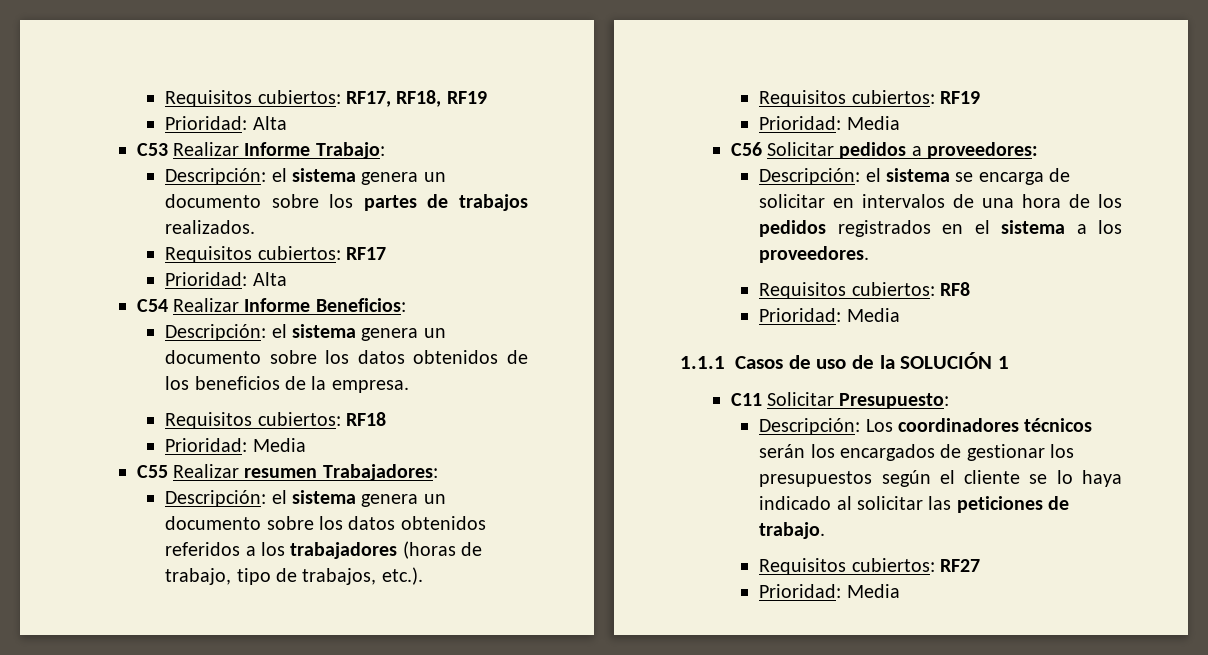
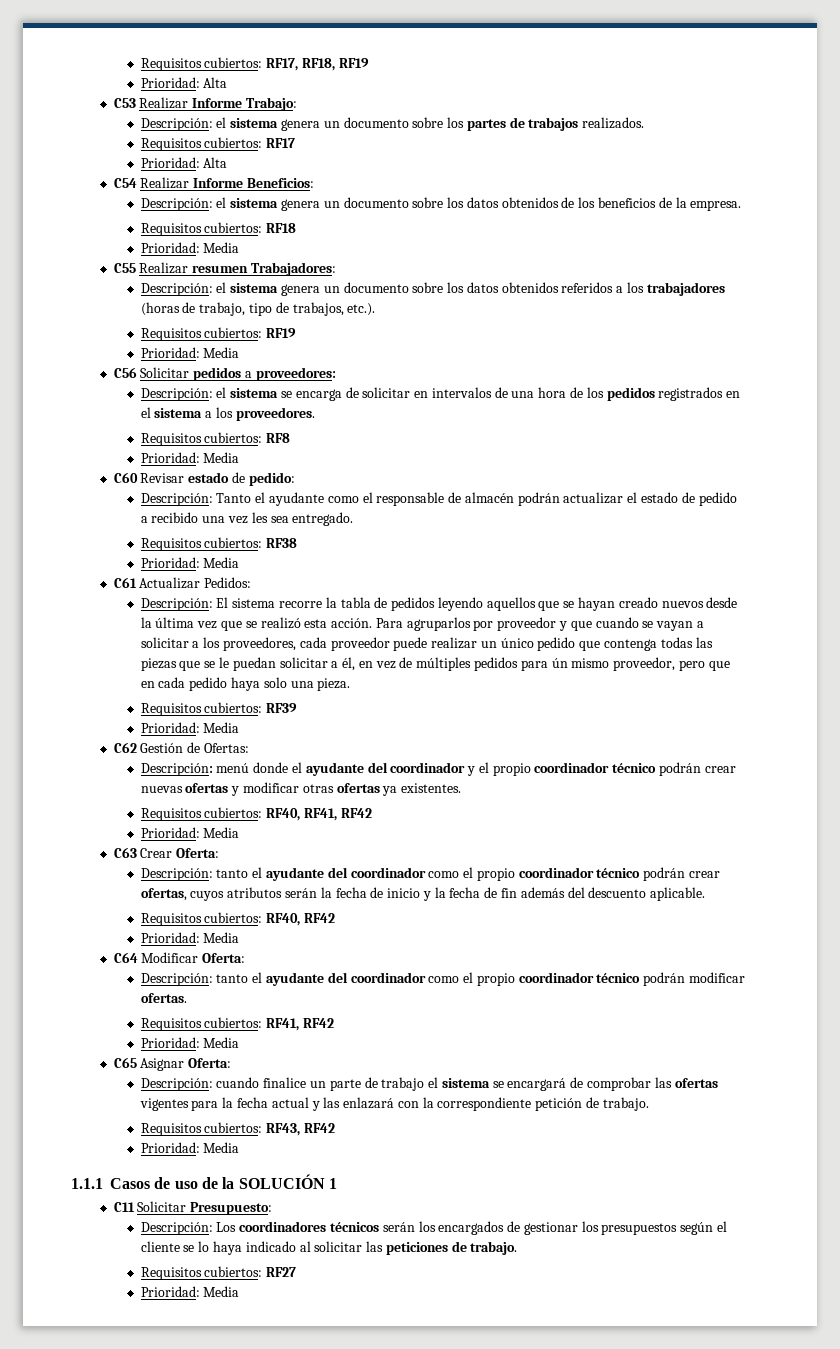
(900, 315) none -> [113,472,295,486] [140,492,737,506] [140,512,354,526] [140,537,298,551] [140,557,240,568] [113,577,252,589] [140,597,738,611] [140,617,704,631] [140,637,713,651] [140,657,730,671] [140,677,351,691] [140,702,298,716] [140,722,240,733] [113,742,249,753] [140,762,736,776] [140,782,462,796] [140,807,372,821] [140,827,240,838] [113,847,220,858] [140,867,720,881] [140,887,706,901] [140,912,335,926] [140,932,240,943] [113,952,246,963] [140,972,745,986] [140,993,187,1003] [140,1017,334,1031] [140,1037,240,1048] [113,1057,232,1071] [140,1077,718,1091] [139,1097,649,1111] [140,1122,335,1136] [140,1142,240,1153] // C60 Revisar estado de pedido: // Descripción: Tanto el ayudante como el responsable de almacén podrán actualizar el estado de pedido a recibido una vez les sea entregado. // Requisitos cubiertos: RF38 // Prioridad: Media // C61 Actualizar Pedidos: // Descripción: El sistema recorre la tabla de pedidos leyendo aquellos que se hayan creado nuevos desde la última vez que se realizó esta acción. Para agruparlos por proveedor y que cuando se vayan a solicitar a los proveedores, cada proveedor puede realizar un único pedido que contenga todas las piezas que se le puedan solicitar a él, en vez de múltiples pedidos para ún mismo proveedor, pero que en cada pedido haya solo una pieza. // Requisitos cubiertos: RF39 // Prioridad: Media // C62 Gestión de Ofertas: // Descripción: menú donde el ayudante del coordinador y el propio coordinador técnico podrán crear nuevas ofertas y modificar otras ofertas ya existentes. // Requisitos cubiertos: RF40, RF41, RF42 // Prioridad: Media // C63 Crear Oferta: // Descripción: tanto el ayudante del coordinador como el propio coordinador técnico podrán crear ofertas, cuyos atributos serán la fecha de inicio y la fecha de fin además del descuento aplicable. // Requisitos cubiertos: RF40, RF42 // Prioridad: Media // C64 Modificar Oferta: // Descripción: tanto el ayudante del coordinador como el propio coordinador técnico podrán modificar ofertas. // Requisitos cubiertos: RF41, RF42 // Prioridad: Media // C65 Asignar Oferta: // Descripción: cuando finalice un parte de trabajo el sistema se encargará de comprobar las ofertas vigentes para la fecha actual y las enlazará con la correspondiente petición de trabajo. // Requisitos cubiertos: RF43, RF42 // Prioridad: Media

